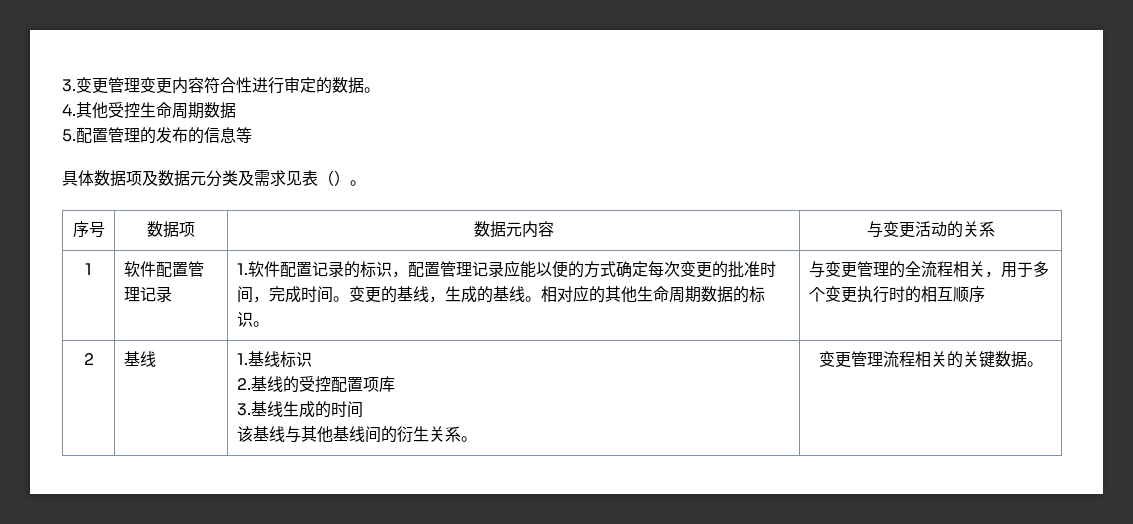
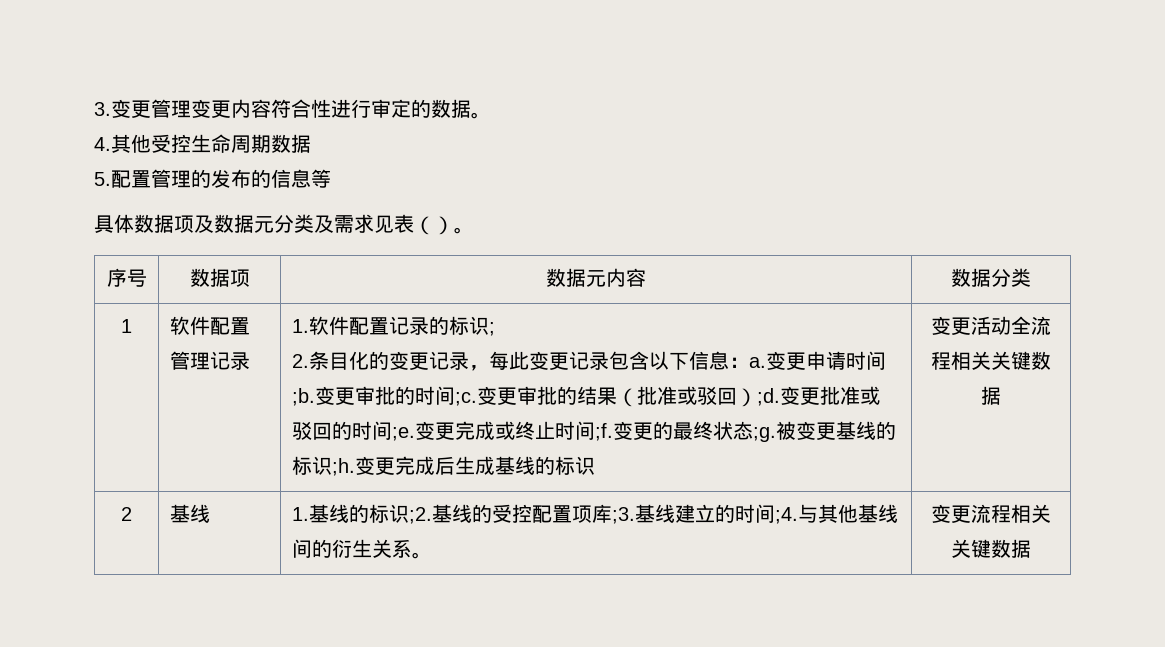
[866,221,995,238] 与变更活动的关系 -> [951,268,1031,287] 数据分类
[391,260,776,278] [236,285,765,303] [236,311,269,327] [808,261,1049,278] [808,286,985,303] ，配置管理记录应能以便的方式确定每次变更的批准时间，完成时间。变更的基线，生成的基线。相对应的其他生命周期数据的标识。 | 与变更管理的全流程相关，用于多个变更执行时的相互顺序 -> [489,322,496,336] [292,351,887,371] [292,386,881,407] [292,421,897,442] [292,456,596,476] [931,316,1051,335] [931,351,1051,370] [981,386,1001,405] ; // 2.条目化的变更记录，每此变更记录包含以下信息：a.变更申请时间;b.变更审批的时间;c.变更审批的结果（批准或驳回）;d.变更批准或驳回的时间;e.变更完成或终止时间;f.变更的最终状态;g.被变更基线的标识;h.变更完成后生成基线的标识 | 变更活动全流程相关关键数据
[279,351,312,368] [236,378,251,390] 标识 // 2. -> [349,504,433,524] 的标识;2.
[236,401,363,418] [236,426,285,442] // 3.基线生成的时间 // 该基线 -> [612,504,799,524] ;3.基线建立的时间;4.
[850,351,1043,368] 管理流程相关的关键数据。 -> [971,504,1051,523] [951,539,1031,558] 流程相关关键数据

